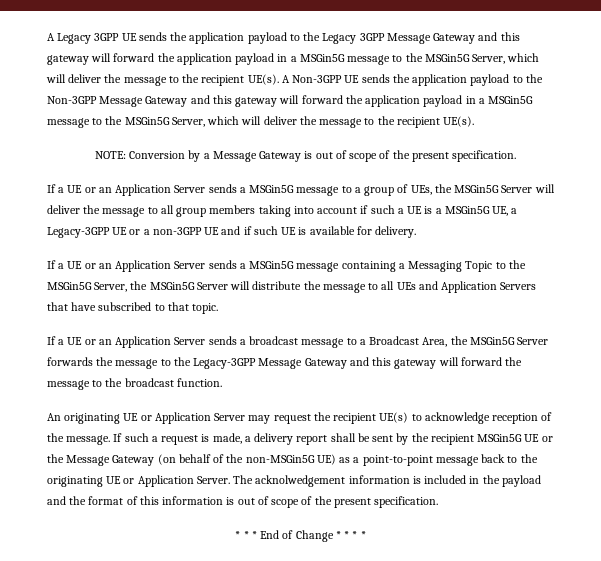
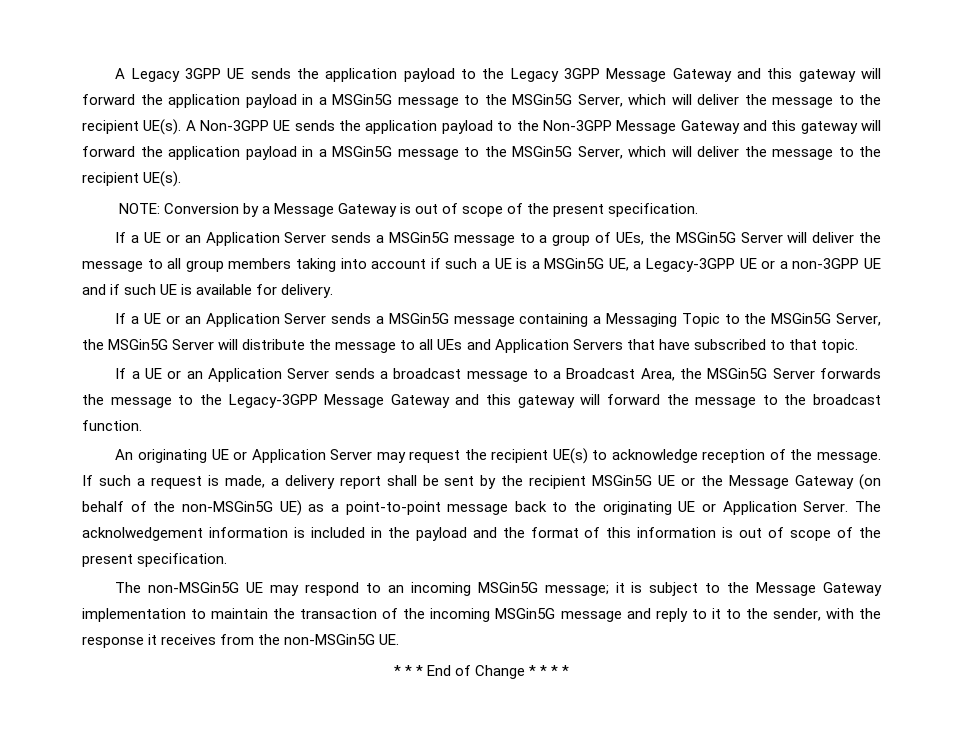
(439, 502) none -> [115,582,883,596] [82,608,881,622] [82,634,400,648] // The non-MSGin5G UE may respond to an incoming MSGin5G message; it is subject to the Message Gateway implementation to maintain the transaction of the incoming MSGin5G message and reply to it to the sender, with the response it receives from the non-MSGin5G UE.

